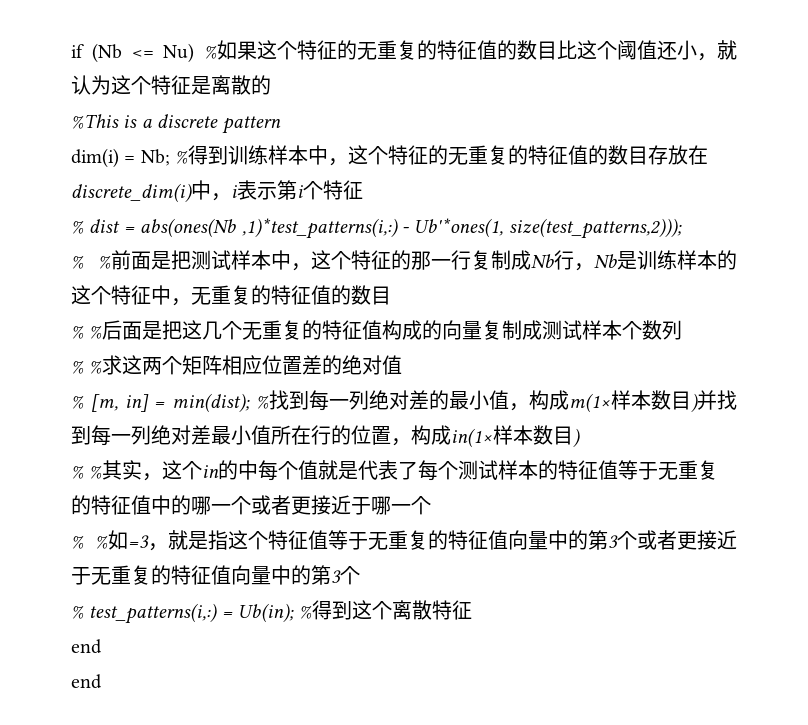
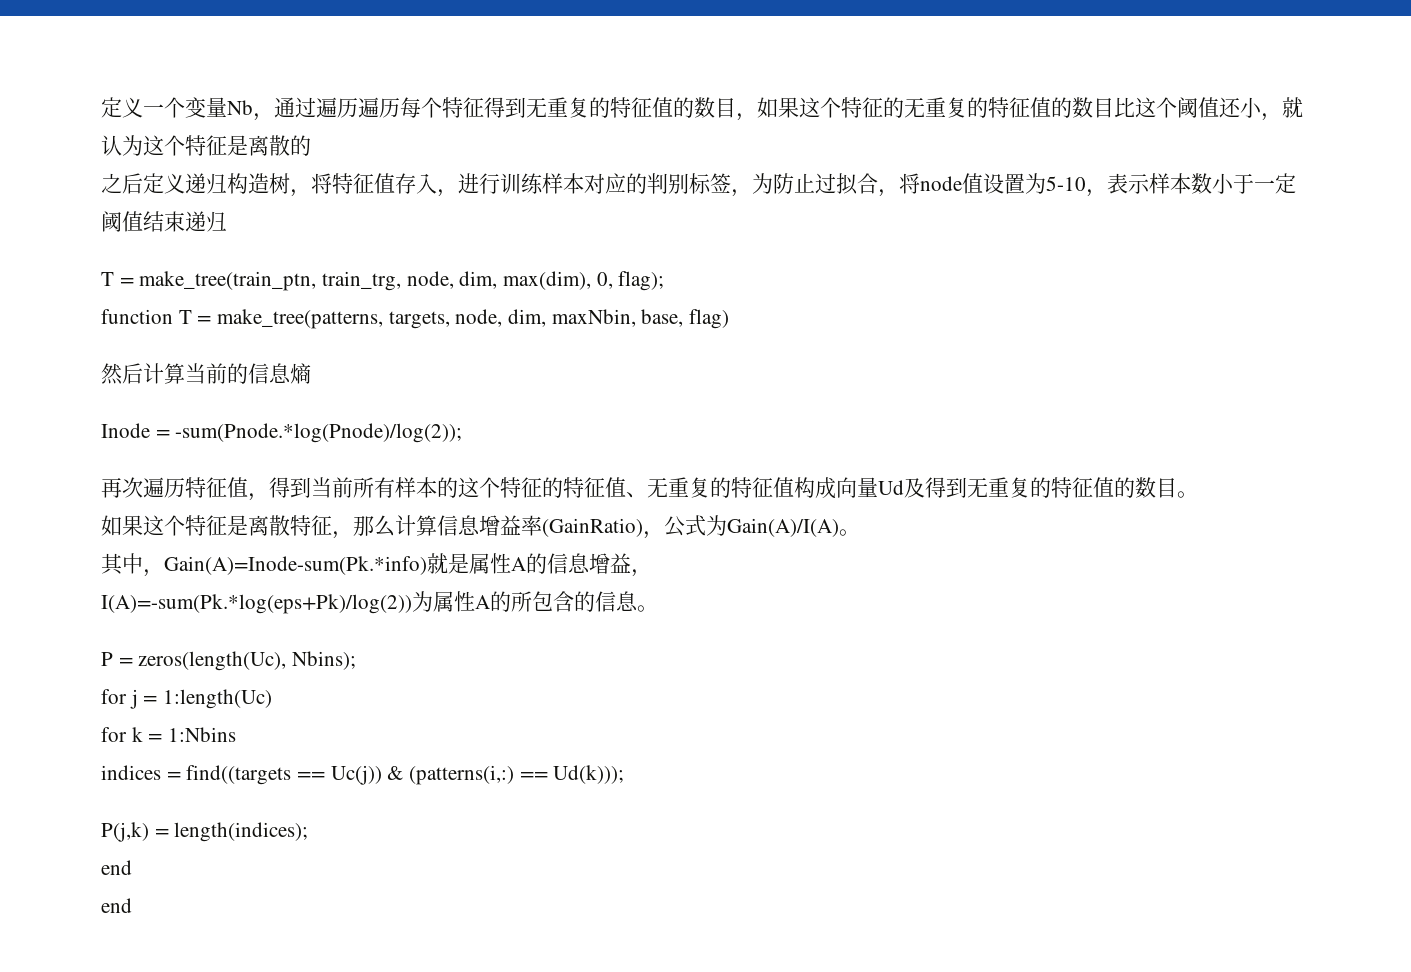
[71,43,217,63] if (Nb <= Nu) % -> [101,97,757,121] 定义一个变量Nb，通过遍历遍历每个特征得到无重复的特征值的数目，
[71,114,281,134] [71,145,709,168] [71,180,363,203] [71,218,682,239] [71,250,737,271] [71,285,391,306] [71,320,683,340] [71,355,403,375] [71,390,737,413] [71,425,580,448] [71,460,719,481] [71,495,431,515] [71,530,737,551] [71,565,360,585] [71,600,472,624] %This is a discrete pattern // dim(i) = Nb; %得到训练样本中，这个特征的无重复的特征值的数目存放在discrete_dim(i)中，i表示第i个特征 // % dist = abs(ones(Nb ,1)*test_patterns(i,:) - Ub'*ones(1, size(test_patterns,2))); // % %前面是把测试样本中，这个特征的那一行复制成Nb行，Nb是训练样本的这个特征中，无重复的特征值的数目 // % %后面是把这几个无重复的特征值构成的向量复制成测试样本个数列 // % %求这两个矩阵相应位置差的绝对值 // % [m, in] = min(dist); %找到每一列绝对差的最小值，构成m(1×样本数目)并找到每一列绝对差最小值所在行的位置，构成in(1×样本数目) // % %其实，这个in的中每个值就是代表了每个测试样本的特征值等于无重复的特征值中的哪一个或者更接近于哪一个 // % %如=3，就是指这个特征值等于无重复的特征值向量中的第3个或者更接近于无重复的特征值向量中的第3个 // % test_patterns(i,:) = Ub(in); %得到这个离散特征 -> [101,173,1296,197] [101,211,227,232] [101,271,665,291] [101,309,730,329] [101,363,311,385] [101,423,463,443] [101,477,1198,501] [101,515,860,539] [101,553,652,577] [101,591,658,614] [101,651,357,671] [101,689,273,709] [101,727,237,742] [101,765,625,785] [101,822,309,842] 之后定义递归构造树，将特征值存入，进行训练样本对应的判别标签，为防止过拟合，将node值设置为5-10，表示样本数小于一定阈值结束递归 // T = make_tree(train_ptn, train_trg, node, dim, max(dim), 0, flag); // function T = make_tree(patterns, targets, node, dim, maxNbin, base, flag) // 然后计算当前的信息熵 // Inode = -sum(Pnode.*log(Pnode)/log(2)); // 再次遍历特征值，得到当前所有样本的这个特征的特征值、无重复的特征值构成向量Ud及得到无重复的特征值的数目。 // 如果这个特征是离散特征，那么计算信息增益率(GainRatio)，公式为Gain(A)/I(A)。 // 其中，Gain(A)=Inode-sum(Pk.*info)就是属性A的信息增益， // I(A)=-sum(Pk.*log(eps+Pk)/log(2))为属性A的所包含的信息。 // P = zeros(length(Uc), Nbins); // for j = 1:length(Uc) // for k = 1:Nbins // indices = find((targets == Uc(j)) & (patterns(i,:) == Ud(k))); // P(j,k) = length(indices);

